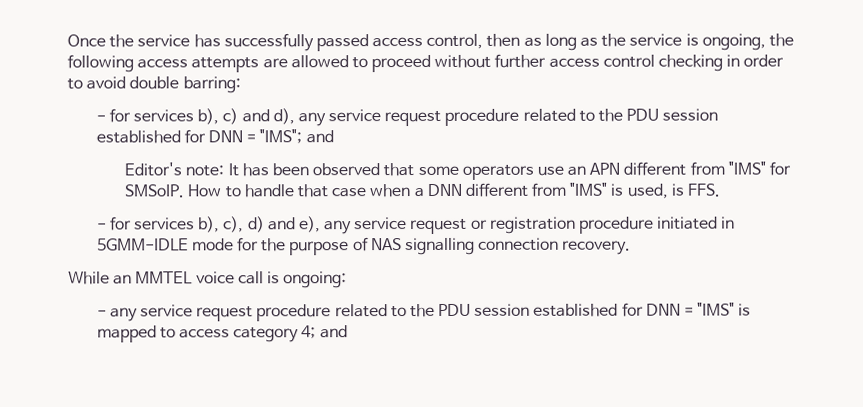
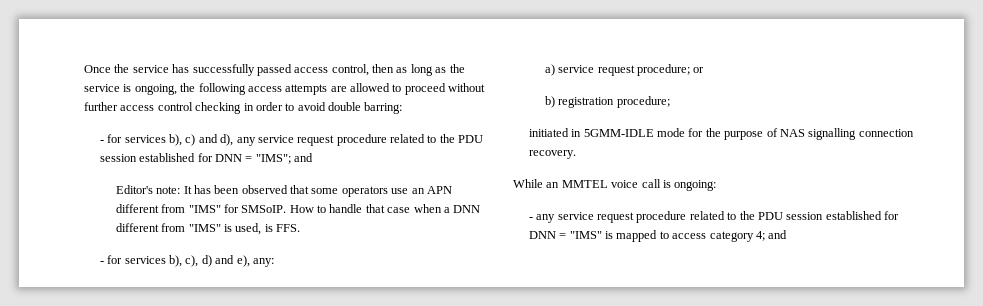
[324,217,468,235] any service request -> [252,258,274,267] [544,64,690,76] any: // a) service request procedure;
[489,216,655,234] registration procedure -> [544,96,670,108] // b) registration procedure; //

